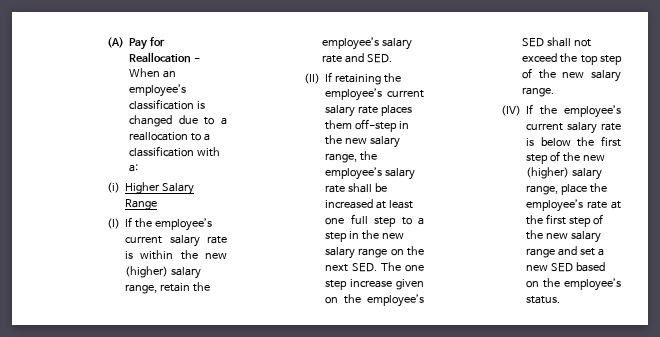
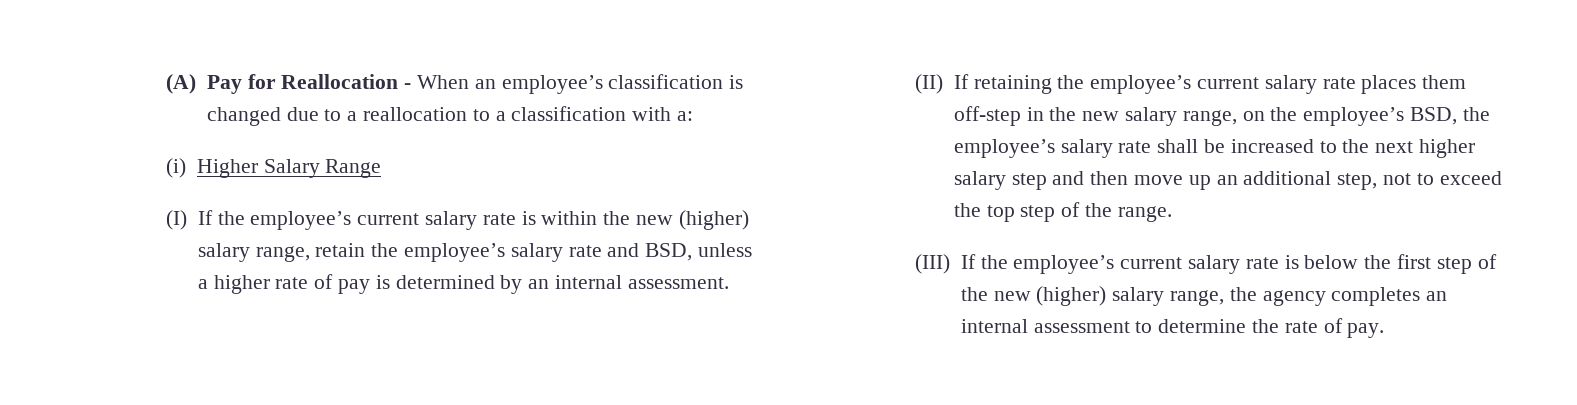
[367,54,393,63] SED. -> [645,243,752,261] [197,274,729,294] BSD, unless a higher rate of pay is determined by an internal assessment.
(358, 158) none -> [1242,107,1457,126] on the employee’s BSD,
[376,200,414,209] [325,214,424,227] [325,230,405,242] [325,246,424,259] [325,262,424,272] [325,279,424,290] [325,294,424,307] [522,37,592,47] at least one full step to a step in the new salary range on the next SED. The one step increase given on the employee’s SED shall not -> [1319,139,1475,158] [953,171,1434,190] to the next higher salary step and then move up an additional step, not to
[562,70,621,82] new salary -> (1112, 210) none
[500,105,521,116] (IV) -> [915,254,951,274] (III)
[561,183,608,195] [526,199,621,212] [526,214,604,227] [526,230,602,243] [526,246,605,258] [526,262,606,272] [526,278,621,291] [526,296,561,304] place the employee’s rate at the first step of the new salary range and set a new SED based on the employee’s status. -> [1229,287,1448,306] [960,318,1385,338] the agency completes an internal assessment to determine the rate of pay.

